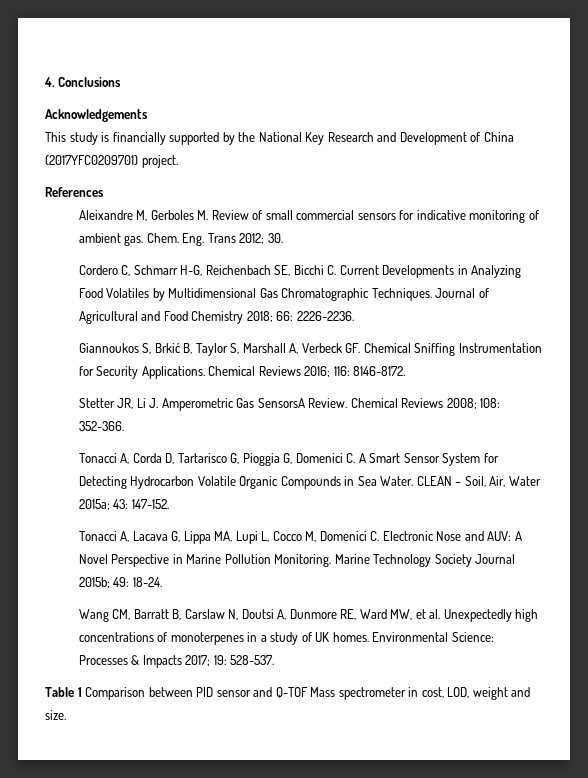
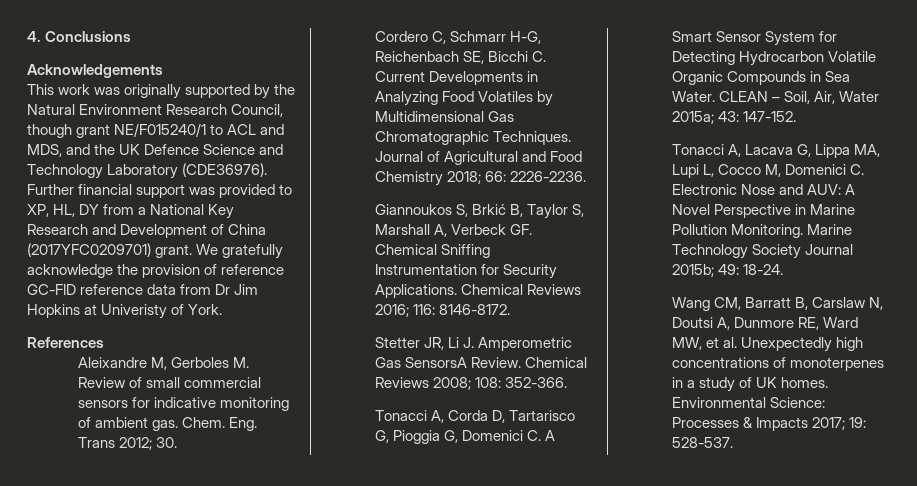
[69,132,256,145] study is financially supported by the -> [58,84,296,99] [27,104,284,117] [27,123,285,138] [27,144,284,157] [27,163,268,179] [27,184,293,198] [27,204,147,217] work was originally supported by the Natural Environment Research Council, though grant NE/F015240/1 to ACL and MDS, and the UK Defence Science and Technology Laboratory (CDE36976). Further financial support was provided to XP, HL, DY from a
[141,155,178,168] project. -> [155,244,284,259] [27,264,285,278] [27,284,259,295] [27,304,223,319] grant. We gratefully acknowledge the provision of reference GC-FID reference data from Dr Jim Hopkins at Univeristy of York.
[45,687,531,700] [45,710,66,720] // Table 1 Comparison between PID sensor and Q-TOF Mass spectrometer in cost, LOD, weight and size. -> (733, 442) none

